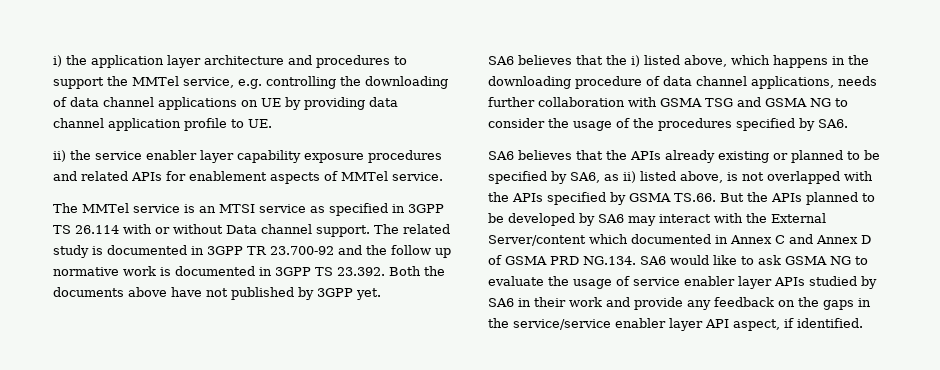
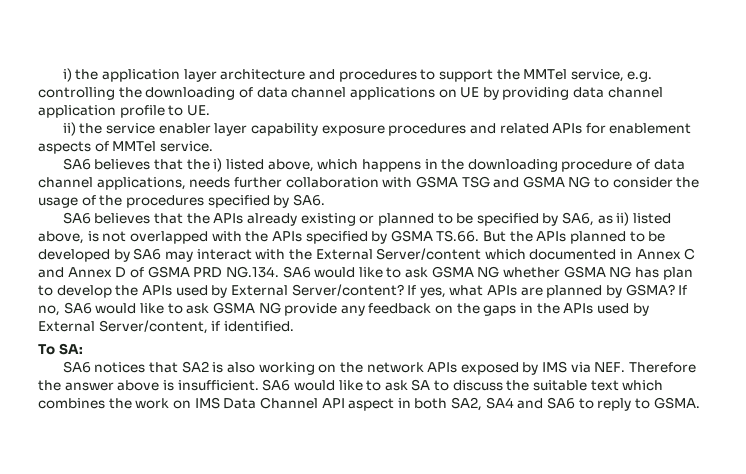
[53,203,444,216] [53,224,450,237] [53,245,451,258] [53,266,445,276] [53,287,381,300] // The MMTel service is an MTSI service as specified in 3GPP TS 26.114 with or without Data channel support. The related study is documented in 3GPP TR 23.700-92 and the follow up normative work is documented in 3GPP TS 23.392. Both the documents above have not published by 3GPP yet. -> (213, 146) none
[855,256,868,265] [488,276,877,289] [488,297,630,307] to evaluate the usage of service enabler layer APIs studied by SA6 in their work and -> [503,266,693,280] [38,284,688,298] [38,302,281,316] whether GSMA NG has plan to develop the APIs used by External Server/content? If yes, what APIs are planned by GSMA? If no, SA6 would like to ask GSMA NG
[513,318,863,331] service/service enabler layer API aspect, if identified. -> [563,303,649,316] [38,320,294,334] [38,343,83,355] [62,361,697,375] [38,379,664,391] [38,397,700,411] APIs used by External Server/content, if identified. // To SA: // SA6 notices that SA2 is also working on the network APIs exposed by IMS via NEF. Therefore the answer above is insufficient. SA6 would like to ask SA to discuss the suitable text which combines the work on IMS Data Channel API aspect in both SA2, SA4 and SA6 to reply to GSMA.

